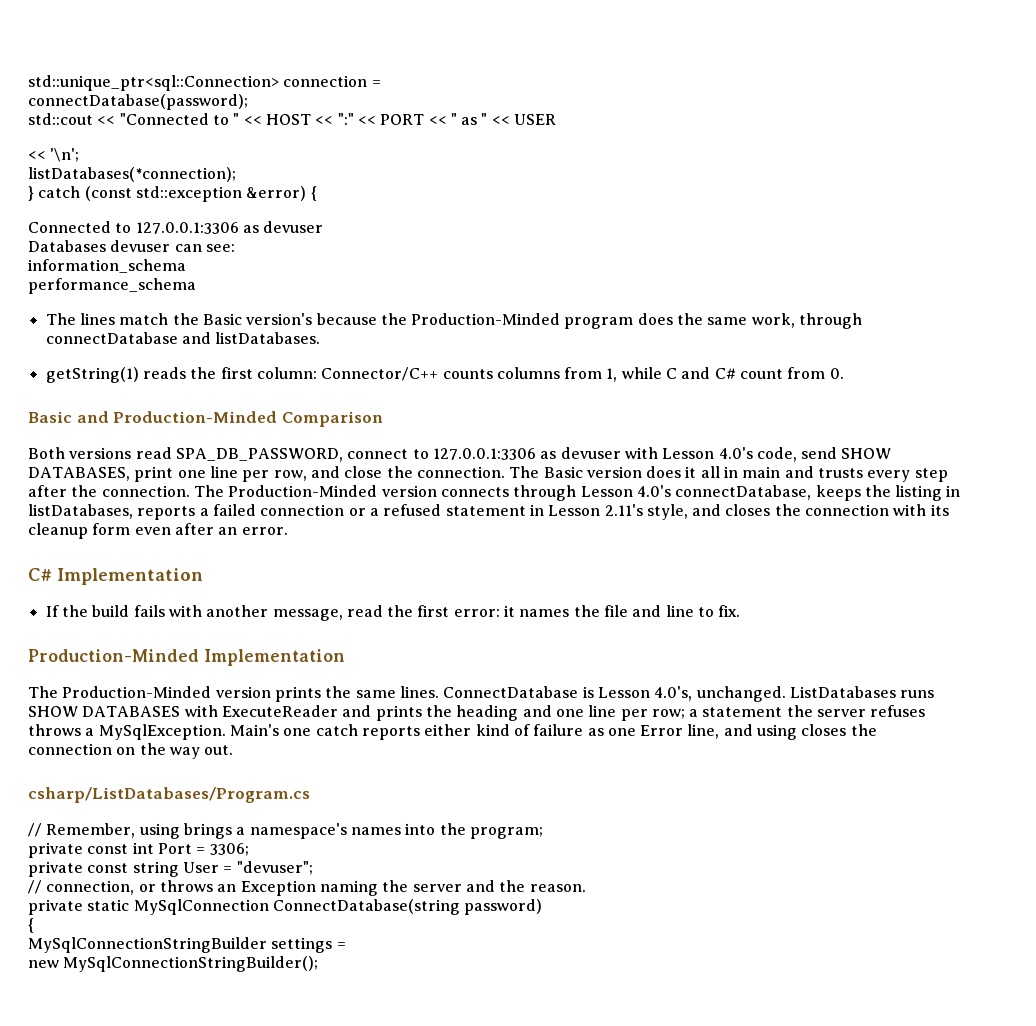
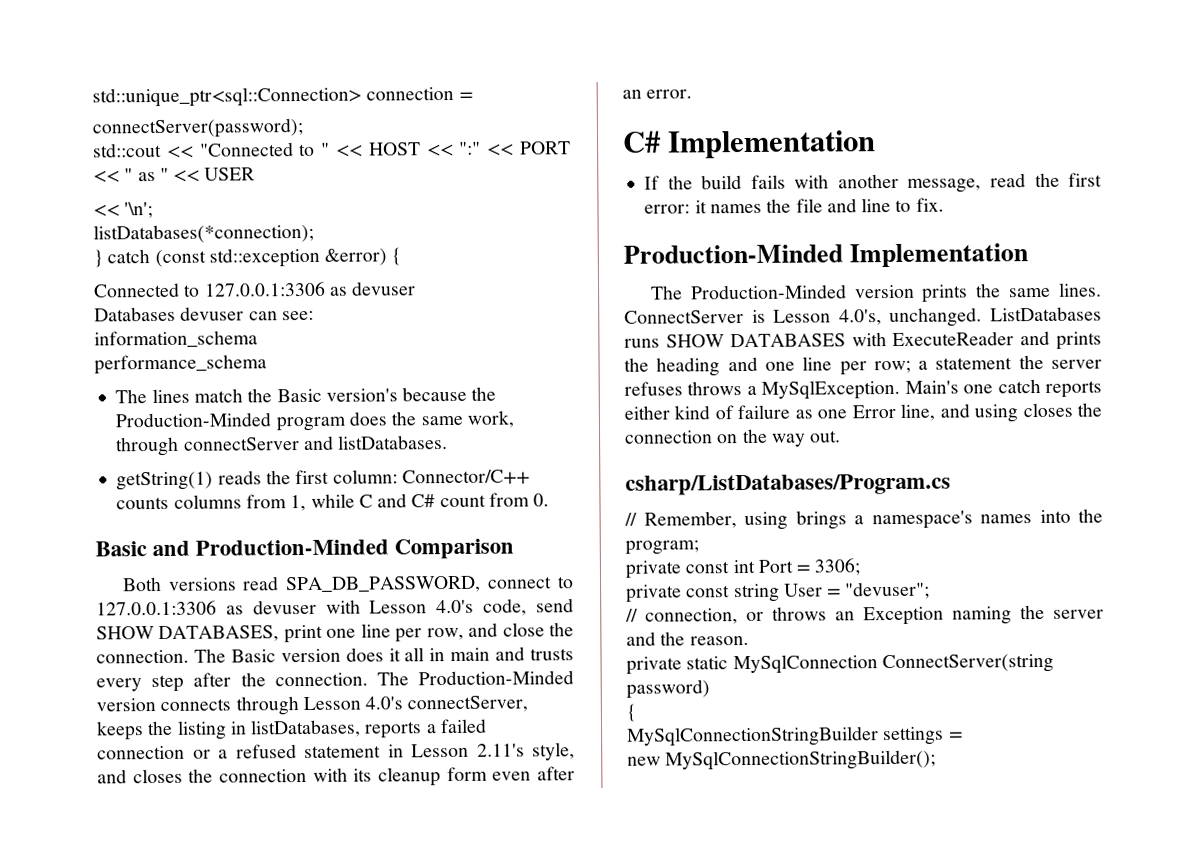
[28,94,248,110] connectDatabase(password); -> [92,118,303,139] connectServer(password);
[45,332,178,344] connectDatabase -> [183,437,300,451] connectServer
[675,485,812,500] connectDatabase, -> [407,695,529,713] connectServer,
[443,686,579,698] ConnectDatabase -> [624,310,744,324] ConnectServer
[272,899,460,915] ConnectDatabase(string -> [881,653,1054,674] ConnectServer(string

